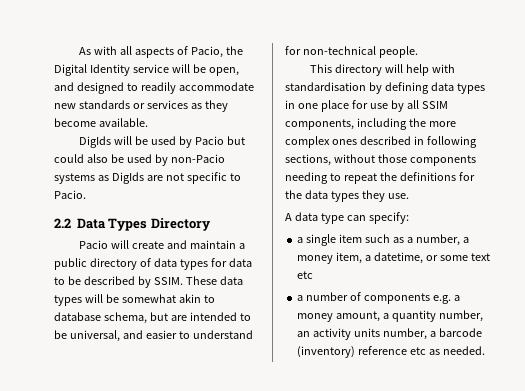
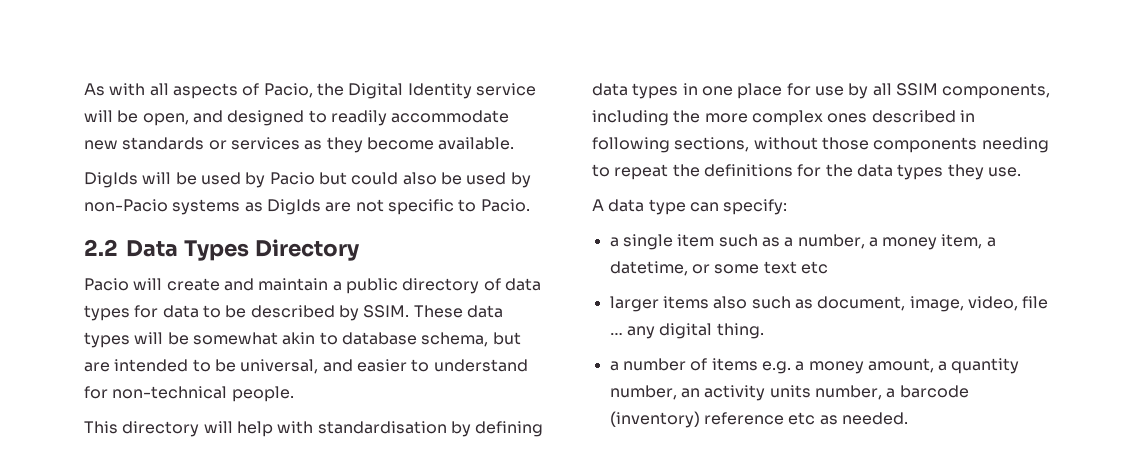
(314, 275) none -> [609,296,1049,312] [609,323,764,339] // larger items also such as document, image, video, file … any digital thing.
[364,293,431,304] components -> [711,358,758,371] items

